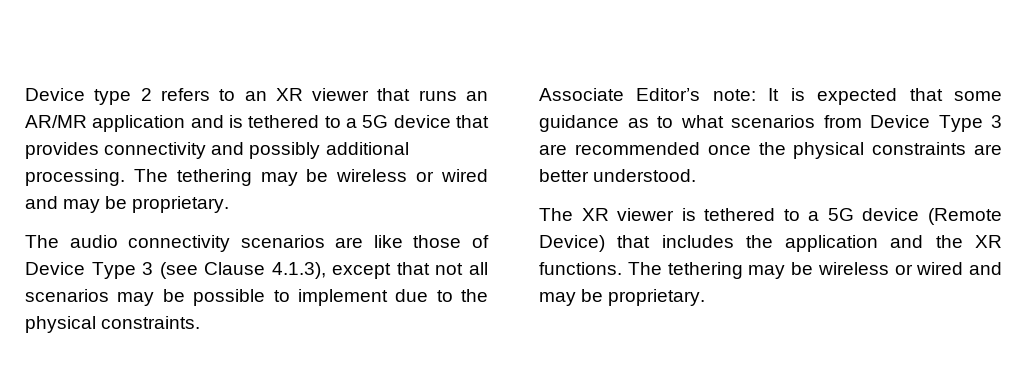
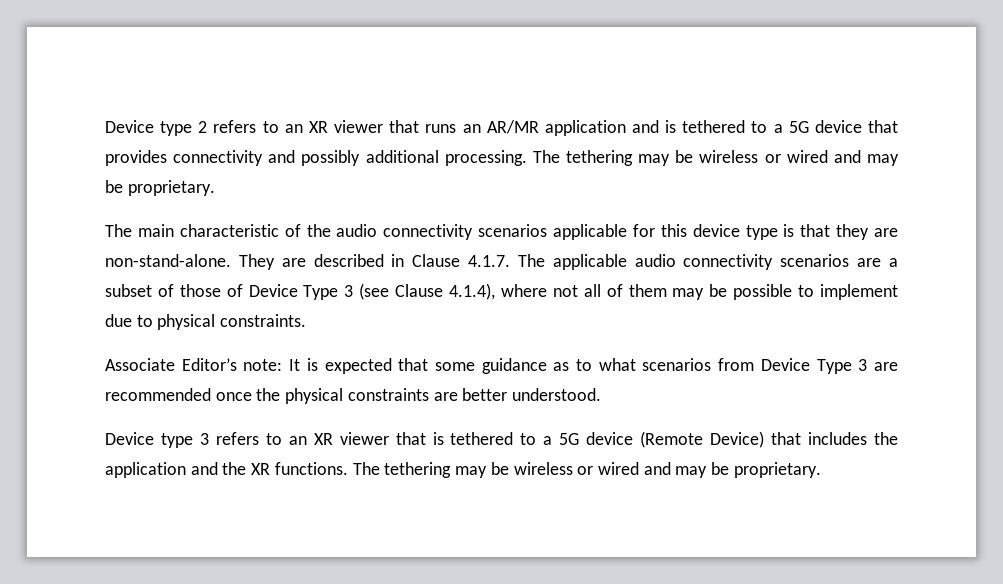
(59, 241) none -> [137,224,898,240] [105,254,627,270] main characteristic of the audio connectivity scenarios applicable for this device type is that they are non-stand-alone. They are described in Clause 4.1.7. The applicable
[373,235,403,248] like -> [889,258,898,267] [105,284,174,297] a subset of
[271,262,488,279] [25,289,109,302] 4.1.3), except that not all scenarios -> [449,283,667,300] 4.1.4), where not all of them
[461,289,488,302] the -> (153, 321) none
[539,208,675,221] The XR viewer -> [105,432,426,448] Device type 3 refers to an XR viewer that

